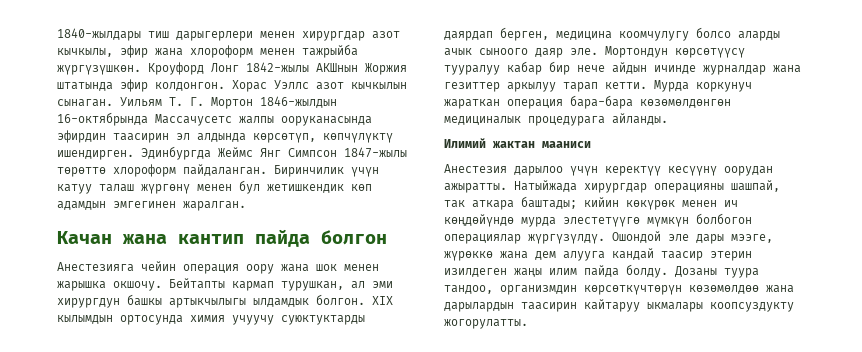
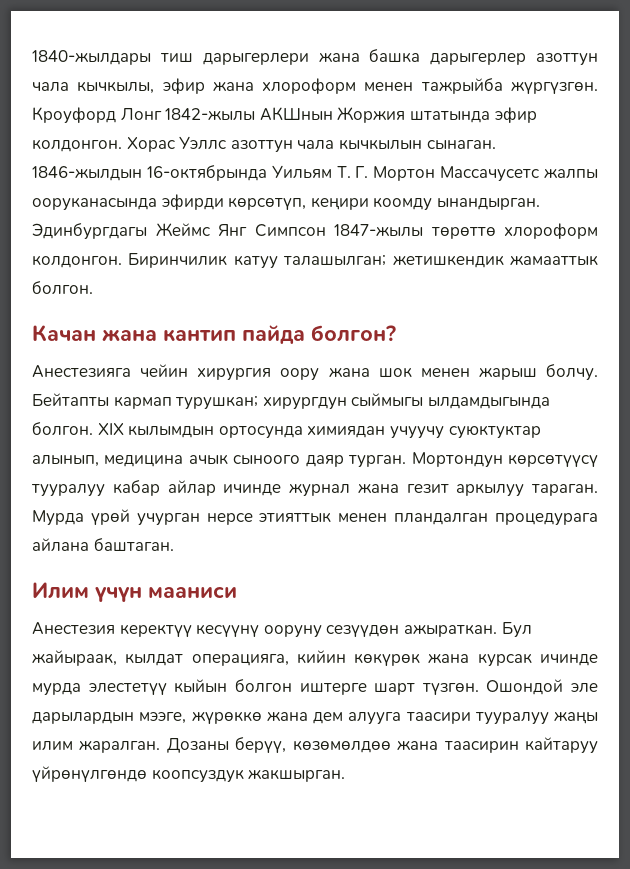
[260,31,400,41] менен хирургдар азот -> [318,49,598,66] [32,82,69,92] жана башка дарыгерлер азоттун чала
[57,65,141,75] жүргүзүшкөн. -> [510,81,598,94] жүргүзгөн.
[316,82,407,90] [57,99,113,107] азот кычкылын сынаган. -> [230,139,496,153] [32,165,267,181] азоттун чала кычкылын сынаган. 1846-жылдын 16-октябрында
[260,96,337,108] [57,112,148,126] 1846-жылдын 16-октябрында -> (436, 173) none
[57,130,393,143] [57,146,211,160] эфирдин таасирин эл алдында көрсөтүп, көпчүлүктү ишендирген. Эдинбургда -> [161,194,540,211] [32,223,147,240] эфирди көрсөтүп, кеңири коомду ынандырган. Эдинбургдагы
[183,164,379,177] [57,180,372,194] [57,201,246,211] пайдаланган. Биринчилик үчүн катуу талаш жүргөнү менен бул жетишкендик көп адамдын эмгегинен жаралган. -> [32,253,598,269] [32,281,93,295] колдонгон. Биринчилик катуу талашылган; жетишкендик жамааттык болгон.
[321,230,387,245] болгон -> [311,325,396,342] болгон?
[183,264,239,274] операция -> [197,368,272,381] хирургия
[57,278,393,291] [57,294,393,308] [57,315,365,325] [444,27,780,41] жарышка окшочу. Бейтапты кармап турушкан, ал эми хирургдун башкы артыкчылыгы ылдамдык болгон. XIX кылымдын ортосунда химия учуучу суюктуктарды даярдап берген, медицина коомчулугу болсо аларды -> [478,364,598,381] [32,393,550,410] [32,422,541,439] [32,455,184,467] жарыш болчу. Бейтапты кармап турушкан; хирургдун сыймыгы ылдамдыгында болгон. XIX кылымдын ортосунда химиядан учуучу суюктуктар алынып, медицина
[570,48,598,56] эле. -> [348,455,407,468] турган.
[549,61,801,75] [444,80,752,92] [444,95,731,109] [444,113,668,126] [444,138,591,149] [444,164,773,176] [444,180,780,193] [444,196,738,210] [444,213,752,227] [444,234,605,244] бир нече айдын ичинде журналдар жана гезиттер аркылуу тарап кетти. Мурда коркунуч жараткан операция бара-бара көзөмөлдөнгөн медициналык процедурага айланды. // Илимий жактан мааниси // Анестезия дарылоо үчүн керектүү кесүүнү оорудан ажыратты. Натыйжада хирургдар операцияны шашпай, так аткара баштады; кийин көкүрөк менен ич көңдөйүндө мурда элестетүүгө мүмкүн болбогон операциялар жүргүзүлдү. -> [167,480,598,497] [32,509,598,526] [32,538,174,552] [32,582,237,602] [32,622,532,638] [32,650,598,667] [32,679,479,696] айлар ичинде журнал жана гезит аркылуу тараган. Мурда үрөй учурган нерсе этияттык менен пландалган процедурага айлана баштаган. // Илим үчүн мааниси // Анестезия керектүү кесүүнү ооруну сезүүдөн ажыраткан. Бул жайыраак, кылдат операцияга, кийин көкүрөк жана курсак ичинде мурда элестетүү кыйын болгон иштерге шарт түзгөн.
[696,234,724,244] дары -> [32,712,134,724] дарылардын
[612,248,752,261] [444,264,759,278] [444,285,682,295] кандай таасир этерин изилдеген жаңы илим пайда болду. Дозаны туура тандоо, организмдин көрсөткүчтөрүн -> [405,711,598,725] [32,737,287,753] таасири тууралуу жаңы илим жаралган. Дозаны берүү,
[444,302,514,312] дарылардын -> (439, 745) none
[647,302,794,312] [444,319,528,329] ыкмалары коопсуздукту жогорулатты. -> [32,766,346,783] үйрөнүлгөндө коопсуздук жакшырган.

